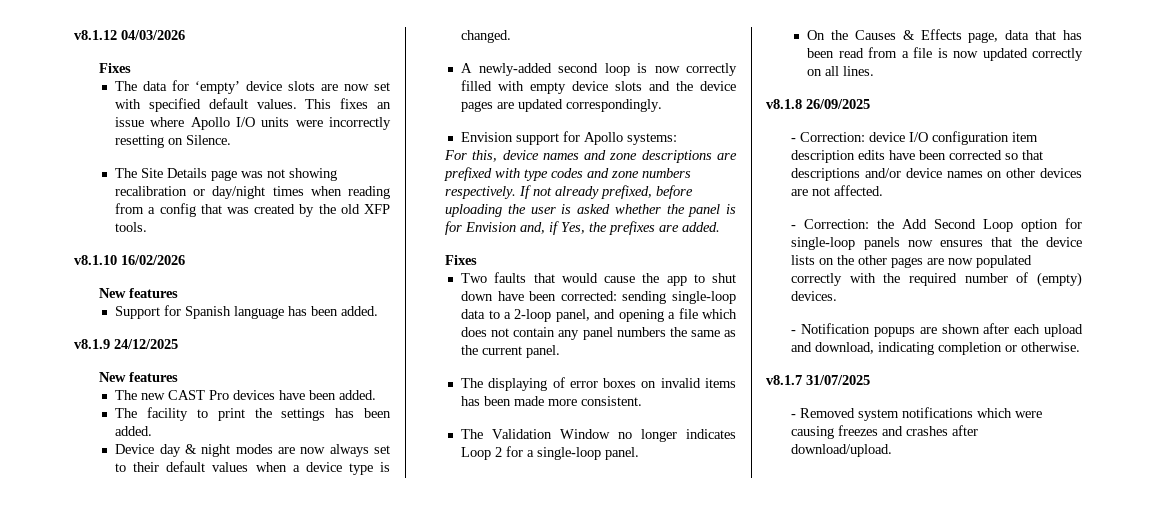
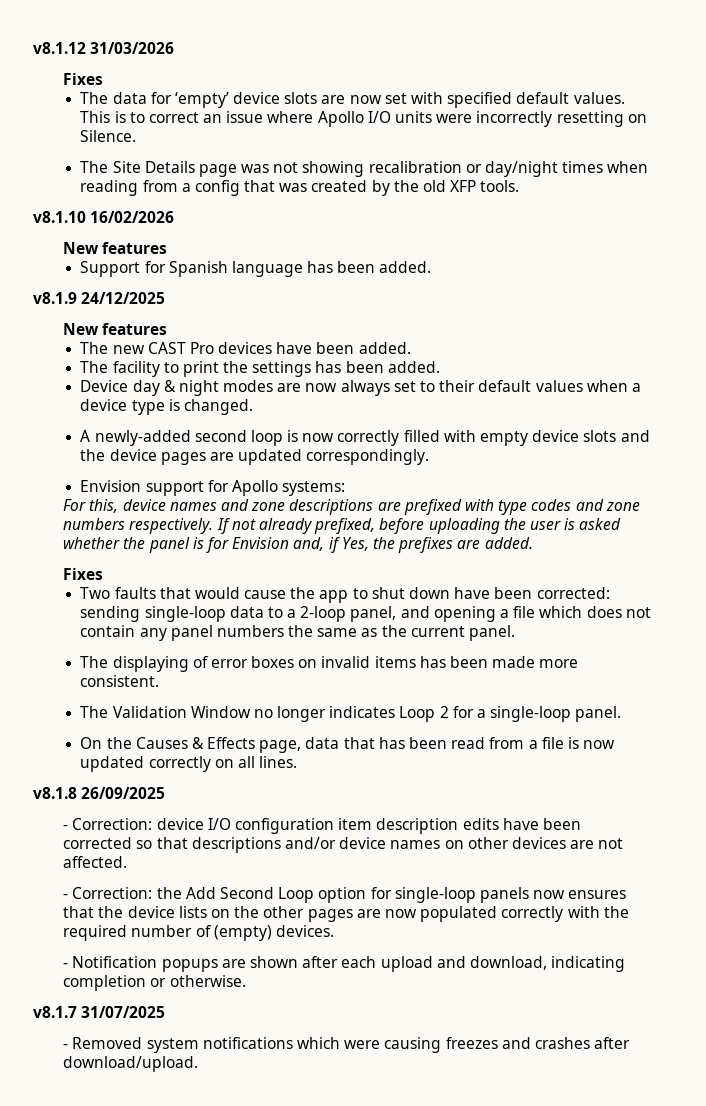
[121,30,185,40] 04/03/2026 -> [90,42,175,54] 31/03/2026
[340,98,369,109] fixes -> [114,111,199,123] is to correct

